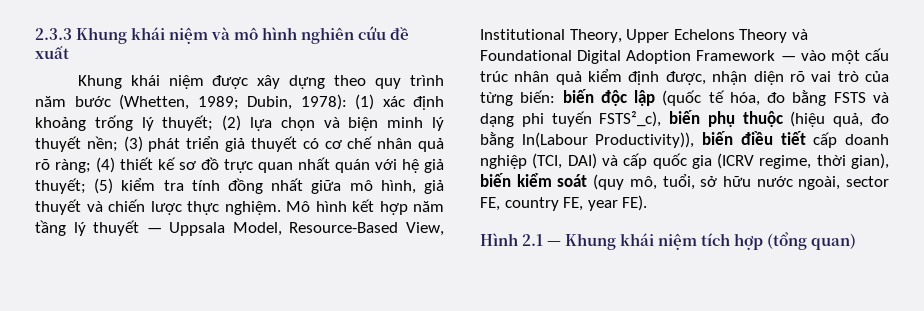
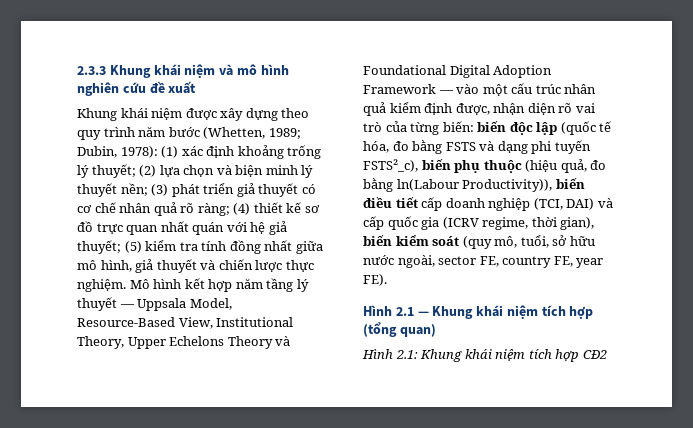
(857, 241) none -> [362,349,607,362] // Hình 2.1: Khung khái niệm tích hợp CĐ2

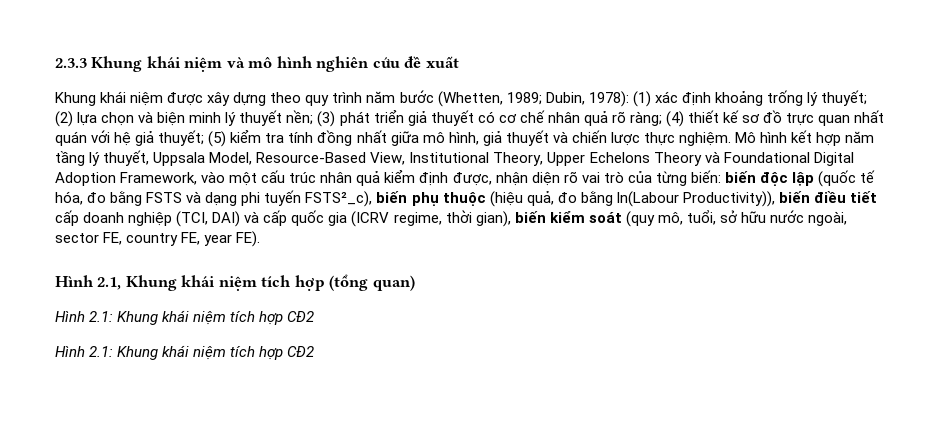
[77,297,135,311] thuyết — -> [103,150,150,166] thuyết,
[363,84,454,94] Framework — -> [120,172,198,185] Framework,
[395,307,429,316] 2.1 — -> [97,277,122,290] 2.1,
(607, 354) none -> [55,345,315,360] // Hình 2.1: Khung khái niệm tích hợp CĐ2

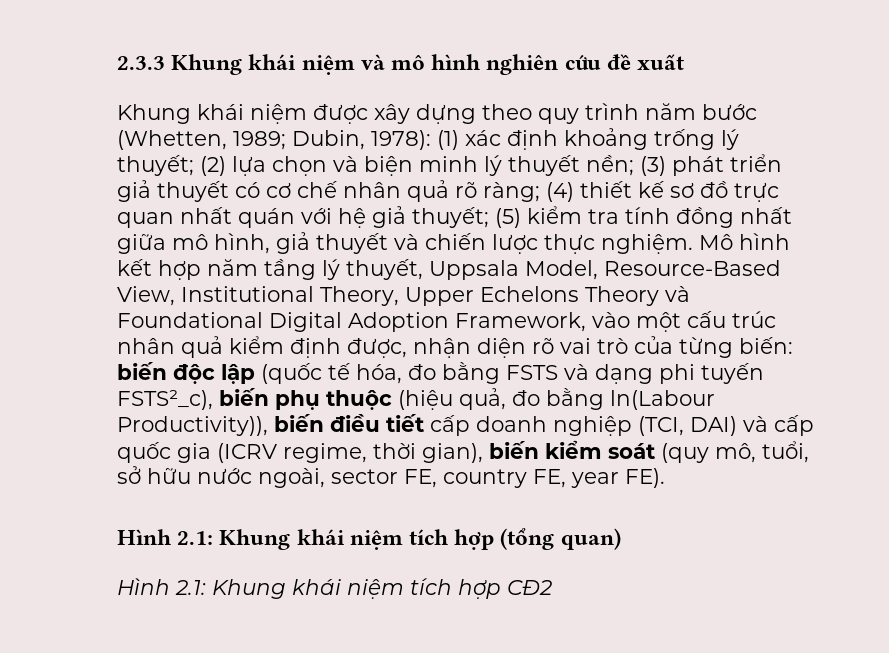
[97,277,122,290] 2.1, -> [177,531,214,545] 2.1:
[55,345,315,360] // Hình 2.1: Khung khái niệm tích hợp CĐ2 -> (552, 587) none

